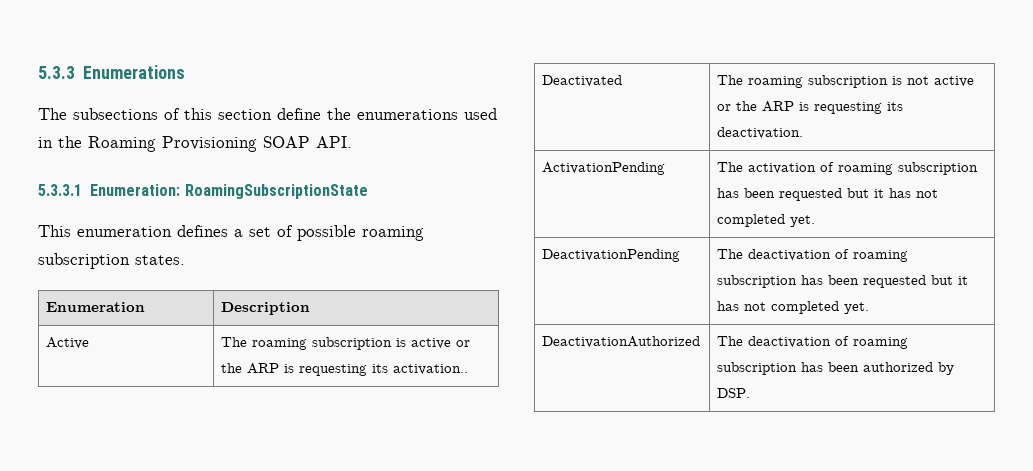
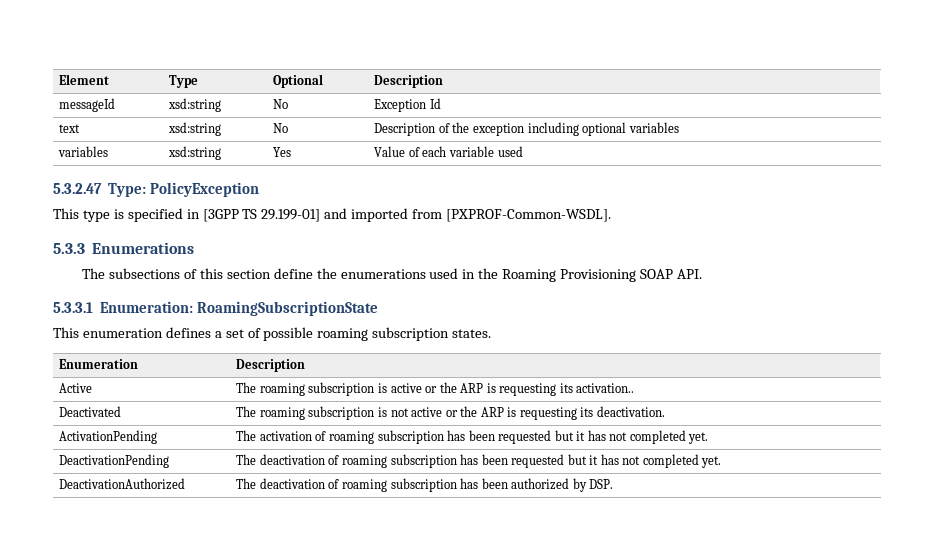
(38, 72) none -> [59,74,110,85] [169,75,199,88] [273,74,324,88] [374,75,444,88] [59,98,116,112] [168,98,222,112] [273,99,289,109] [374,98,441,112] [59,124,81,133] [168,122,222,136] [273,123,289,133] [374,122,679,136] [58,146,109,157] [168,146,222,160] [273,147,292,157] [374,146,523,157] [53,182,260,197] [53,208,612,222] Element | Type | Optional | Description // messageId | xsd:string | No | Exception Id // text | xsd:string | No | Description of the exception including optional variables // variables | xsd:string | Yes | Value of each variable used // 5.3.2.47 Type: PolicyException // This type is specified in [3GPP TS 29.199-01] and imported from [PXPROF-Common-WSDL]. //

